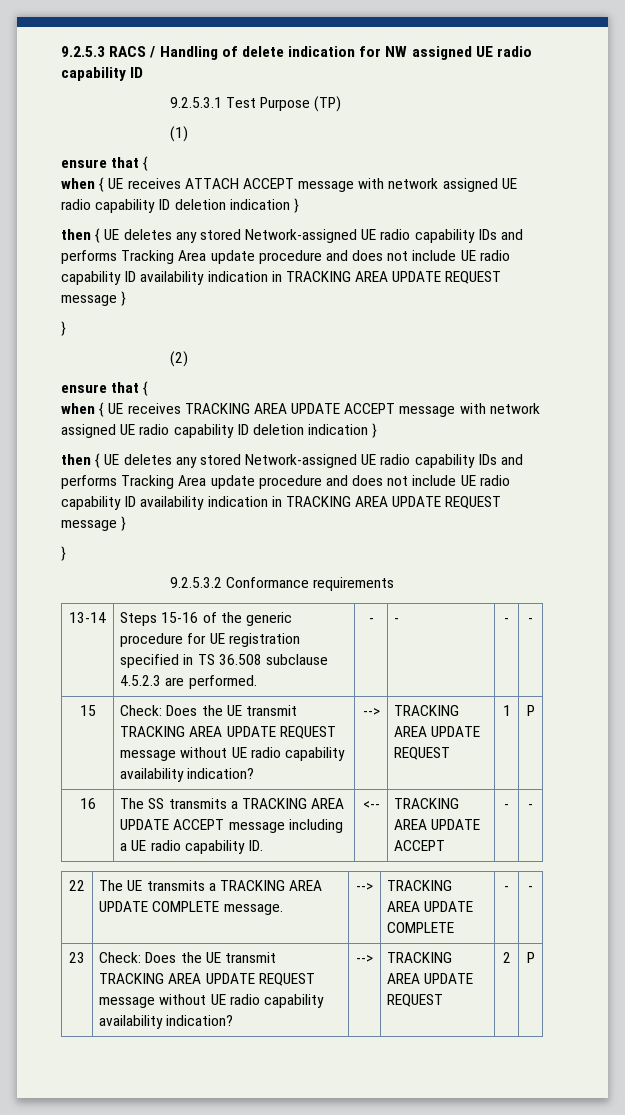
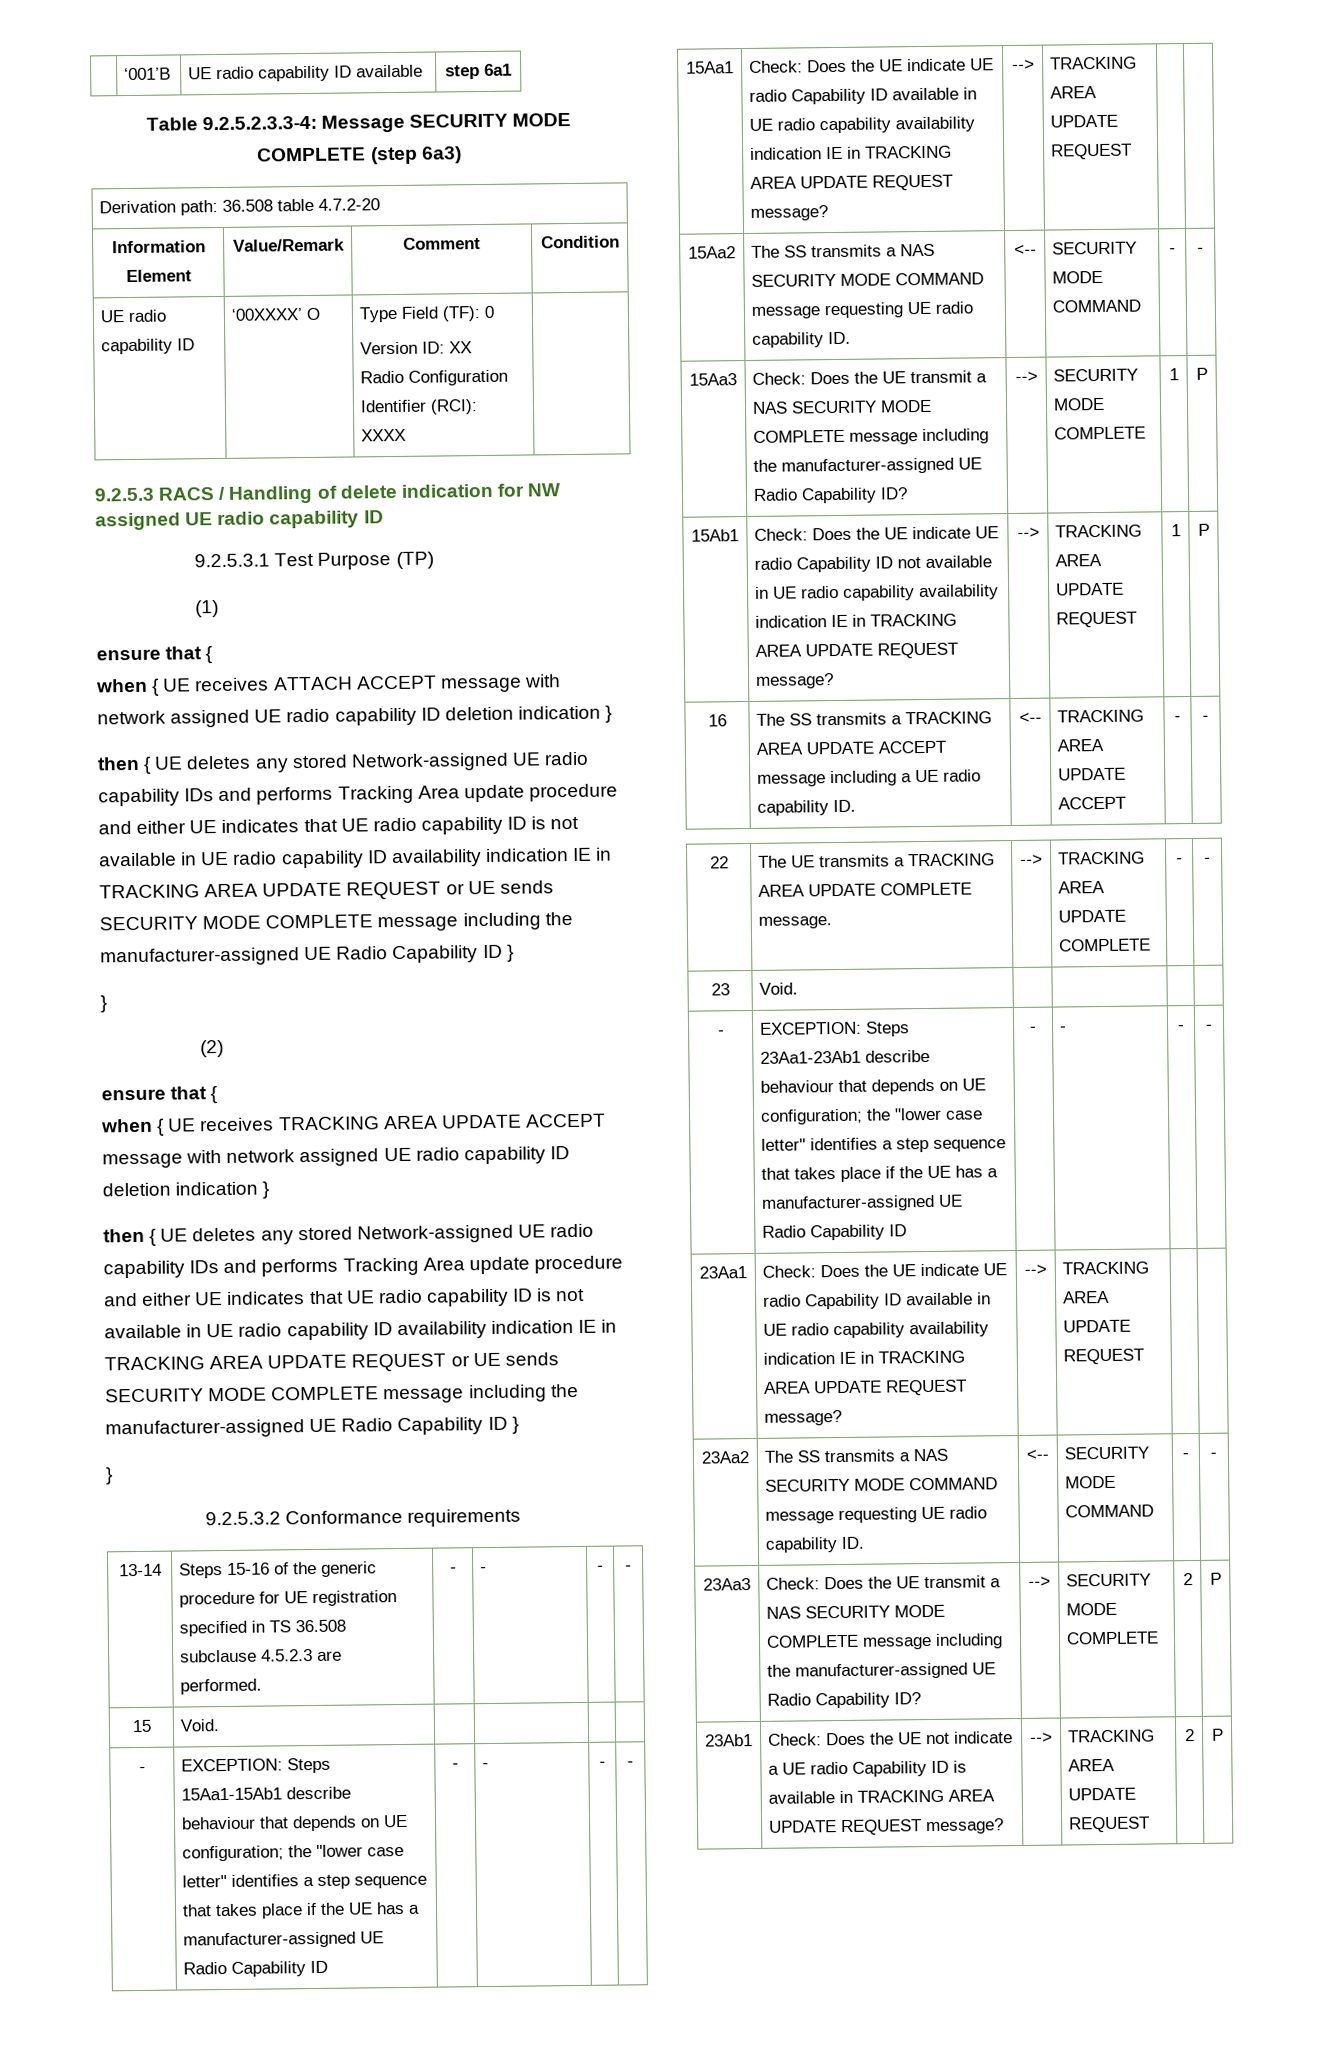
(61, 51) none -> [124,67,172,81] [188,64,424,82] [445,63,512,80] [145,112,572,133] [257,146,462,165] [99,198,381,216] [111,240,206,254] [125,269,192,283] [232,238,345,252] [403,237,481,250] [540,235,620,249] [100,309,167,323] [101,338,196,355] [231,307,321,321] [359,305,495,323] [360,341,473,355] [360,369,509,386] [360,399,479,415] [361,428,407,442] | ‘001’B | UE radio capability ID available | step 6a1 // Table 9.2.5.2.3.3-4: Message SECURITY MODE COMPLETE (step 6a3) // Derivation path: 36.508 table 4.7.2-20 // Information Element | Value/Remark | Comment | Condition // UE radio capability ID | ‘00XXXX’ O | Type Field (TF): 0 // Version ID: XX // Radio Configuration Identifier (RCI): XXXX | //
[352,250,510,261] [61,271,502,285] [61,295,117,306] does not include UE radio capability ID availability indication in TRACKING AREA UPDATE REQUEST message -> [136,816,580,835] [99,847,613,869] [99,880,554,900] [99,912,573,932] [100,944,503,967] either UE indicates that UE radio capability ID is not available in UE radio capability ID availability indication IE in TRACKING AREA UPDATE REQUEST or UE sends SECURITY MODE COMPLETE message including the manufacturer-assigned UE Radio Capability ID
[352,475,510,486] [61,496,502,510] [61,520,117,531] does not include UE radio capability ID availability indication in TRACKING AREA UPDATE REQUEST message -> [142,1288,586,1307] [104,1319,618,1341] [104,1352,559,1372] [105,1383,579,1404] [105,1416,508,1439] either UE indicates that UE radio capability ID is not available in UE radio capability ID availability indication IE in TRACKING AREA UPDATE REQUEST or UE sends SECURITY MODE COMPLETE message including the manufacturer-assigned UE Radio Capability ID
[120,705,298,716] [120,726,336,739] [120,747,346,761] [120,768,255,782] | Check: Does the UE transmit TRACKING AREA UPDATE REQUEST message without UE radio capability availability indication? -> [180,1719,220,1732] [138,1766,146,1772] [181,1757,332,1774] [181,1786,352,1801] [181,1814,409,1832] [182,1844,405,1862] [182,1874,428,1889] [182,1901,421,1919] [183,1931,385,1949] [183,1960,329,1977] [451,1763,459,1769] [482,1763,490,1769] [599,1761,606,1767] [627,1761,634,1767] [686,61,734,74] [749,58,995,73] [749,87,978,105] [749,116,976,134] [750,145,953,160] [750,174,954,191] [750,205,829,221] [1011,59,1035,70] [1050,56,1138,70] [1050,86,1098,99] [1050,114,1119,128] [1051,143,1133,160] [688,246,736,259] [751,243,936,258] [751,272,985,287] [751,301,974,319] [752,331,852,348] [1013,244,1037,255] [1052,241,1138,255] [1052,270,1104,284] [1052,299,1142,313] [1169,248,1176,254] [1197,247,1204,253] [689,373,737,386] [752,370,988,385] [752,399,933,414] [753,428,990,445] [753,457,983,475] [753,487,909,504] [1014,371,1038,382] [1053,368,1139,382] [1053,397,1106,411] [1054,426,1147,440] [1168,368,1179,381] [1195,367,1208,380] [691,529,739,542] [754,526,1000,541] [754,555,993,573] [755,584,1000,601] [755,613,958,628] [755,642,959,659] [756,673,835,689] | Void. | | | | // - | EXCEPTION: Steps 15Aa1-15Ab1 describe behaviour that depends on UE configuration; the "lower case letter" identifies a step sequence that takes place if the UE has a manufacturer-assigned UE Radio Capability ID | - | - | - | - // 15Aa1 | Check: Does the UE indicate UE radio Capability ID available in UE radio capability availability indication IE in TRACKING AREA UPDATE REQUEST message? | --> | TRACKING AREA UPDATE REQUEST | | // 15Aa2 | The SS transmits a NAS SECURITY MODE COMMAND message requesting UE radio capability ID. | <-- | SECURITY MODE COMMAND | - | - // 15Aa3 | Check: Does the UE transmit a NAS SECURITY MODE COMPLETE message including the manufacturer-assigned UE Radio Capability ID? | --> | SECURITY MODE COMPLETE | 1 | P // 15Ab1 | Check: Does the UE indicate UE radio Capability ID not available in UE radio capability availability indication IE in TRACKING AREA UPDATE REQUEST message?
[99,952,277,963] [99,973,315,986] [99,994,325,1008] [99,1015,234,1029] | Check: Does the UE transmit TRACKING AREA UPDATE REQUEST message without UE radio capability availability indication? -> [759,982,799,995] [717,1030,725,1036] [759,1021,911,1037] [760,1049,931,1064] [760,1078,987,1095] [760,1107,984,1125] [761,1137,1007,1153] [761,1165,999,1182] [761,1194,964,1212] [762,1224,908,1241] [1030,1026,1037,1032] [1060,1026,1068,1032] [1178,1025,1185,1031] [1206,1024,1213,1030] [699,1266,747,1279] [762,1263,1008,1278] [763,1292,992,1310] [763,1321,990,1339] [763,1350,966,1365] [764,1379,968,1396] [764,1409,843,1426] [1024,1264,1047,1275] [1062,1261,1150,1275] [1063,1290,1111,1304] [1063,1319,1132,1333] [1063,1348,1145,1365] [701,1451,749,1464] [764,1448,949,1463] [765,1477,999,1492] [765,1506,988,1524] [765,1536,865,1553] [1026,1449,1049,1460] [1064,1446,1150,1460] [1065,1475,1117,1489] [1065,1504,1155,1518] [1182,1453,1189,1459] [1210,1452,1217,1458] [703,1578,751,1591] [766,1575,1002,1590] [766,1604,946,1619] [766,1633,1004,1650] [767,1662,997,1680] [767,1692,922,1709] [1028,1576,1051,1587] [1066,1573,1152,1587] [1066,1602,1118,1616] [1066,1631,1160,1645] [1182,1573,1193,1586] [1209,1572,1222,1585] [705,1734,753,1747] [768,1731,1014,1746] [768,1760,968,1777] [768,1789,996,1804] [769,1818,1005,1836] | Void. | | | | // - | EXCEPTION: Steps 23Aa1-23Ab1 describe behaviour that depends on UE configuration; the "lower case letter" identifies a step sequence that takes place if the UE has a manufacturer-assigned UE Radio Capability ID | - | - | - | - // 23Aa1 | Check: Does the UE indicate UE radio Capability ID available in UE radio capability availability indication IE in TRACKING AREA UPDATE REQUEST message? | --> | TRACKING AREA UPDATE REQUEST | | // 23Aa2 | The SS transmits a NAS SECURITY MODE COMMAND message requesting UE radio capability ID. | <-- | SECURITY MODE COMMAND | - | - // 23Aa3 | Check: Does the UE transmit a NAS SECURITY MODE COMPLETE message including the manufacturer-assigned UE Radio Capability ID? | --> | SECURITY MODE COMPLETE | 2 | P // 23Ab1 | Check: Does the UE not indicate a UE radio Capability ID is available in TRACKING AREA UPDATE REQUEST message?

